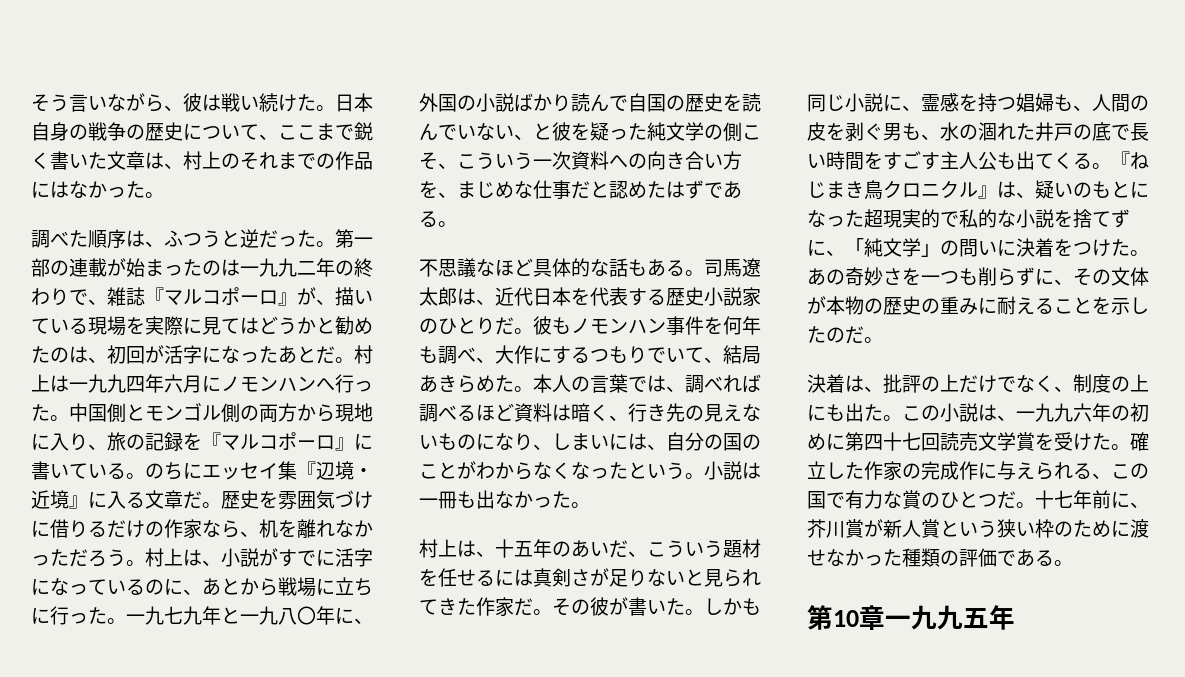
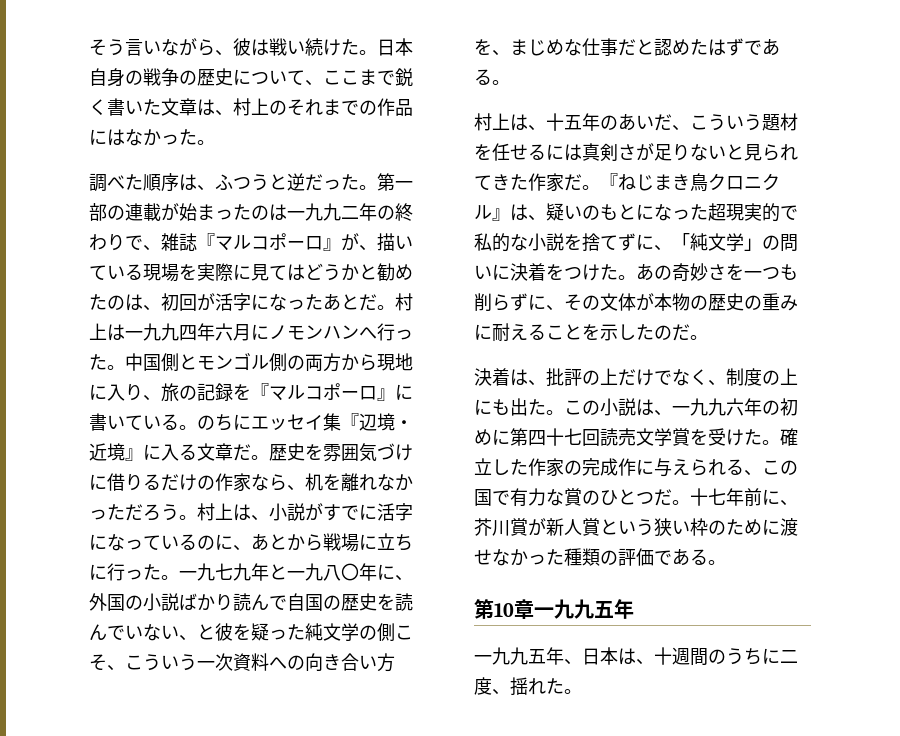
[419,258,761,277] [419,287,761,307] [419,316,761,335] [419,345,761,364] [419,374,761,393] [419,403,761,422] [419,432,761,451] [419,461,761,480] [419,490,590,509] // 不思議なほど具体的な話もある。司馬遼太郎は、近代日本を代表する歴史小説家のひとりだ。彼もノモンハン事件を何年も調べ、大作にするつもりでいて、結局あきらめた。本人の言葉では、調べれば調べるほど資料は暗く、行き先の見えないものになり、しまいには、自分の国のことがわからなくなったという。小説は一冊も出なかった。 -> (510, 82) none
[552,597,761,616] [807,93,1149,112] [807,122,1149,141] [807,151,1111,170] その彼が書いた。しかも同じ小説に、霊感を持つ娼婦も、人間の皮を剥ぐ男も、水の涸れた井戸の底で長い時間をすごす主人公も出てくる。 -> (600, 187) none
(1015, 617) none -> [474,647,798,666] [474,677,582,695] // 一九九五年、日本は、十週間のうちに二度、揺れた。

